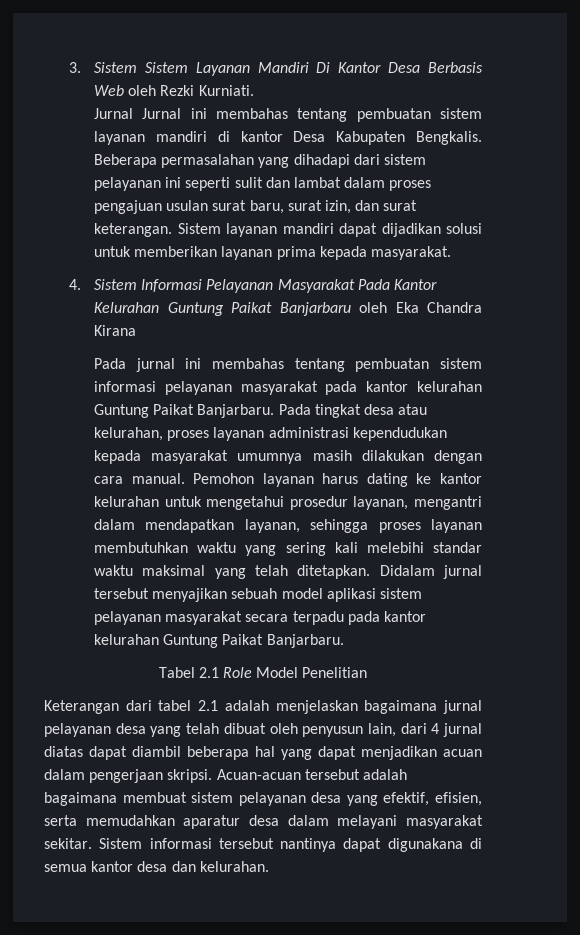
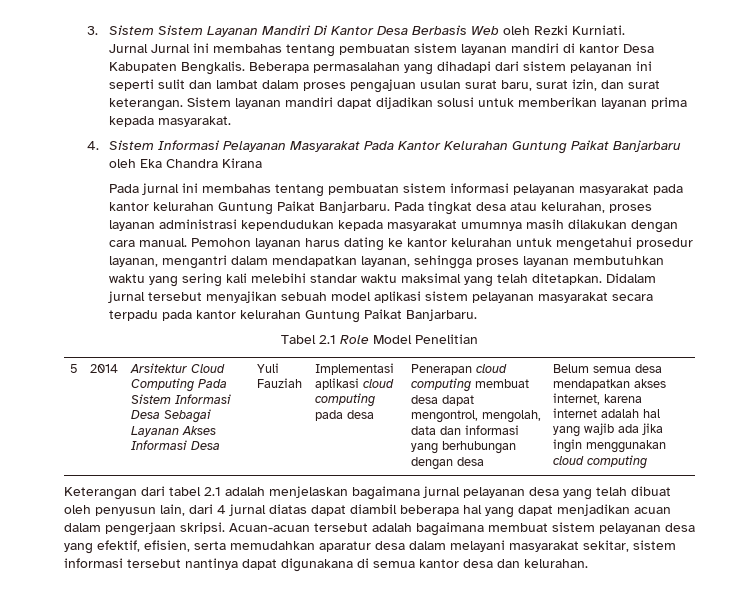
(368, 672) none -> [69,364,78,373] [89,364,118,373] [129,363,225,373] [130,378,227,392] [130,394,231,404] [130,409,211,423] [130,426,216,437] [130,440,220,450] [256,363,279,373] [256,378,302,388] [314,363,394,375] [314,378,394,390] [314,393,375,407] [314,410,374,421] [410,364,507,375] [410,378,529,392] [410,395,474,406] [410,410,541,423] [410,425,519,435] [410,441,516,454] [410,457,484,470] [552,364,662,373] [552,379,666,390] [552,393,642,405] [552,408,660,418] [552,423,663,437] [552,439,666,453] [552,455,647,469] // 5 | 2014 | Arsitektur Cloud Computing Pada Sistem Informasi Desa Sebagai Layanan Akses Informasi Desa | Yuli Fauziah | Implementasi aplikasi cloud computing pada desa | Penerapan cloud computing membuat desa dapat mengontrol, mengolah, data dan informasi yang berhubungan dengan desa | Belum semua desa mendapatkan akses internet, karena internet adalah hal yang wajib ada jika ingin menggunakan cloud computing
[44,838,143,849] sekitar. Sistem -> [583,540,676,552] sekitar, sistem

